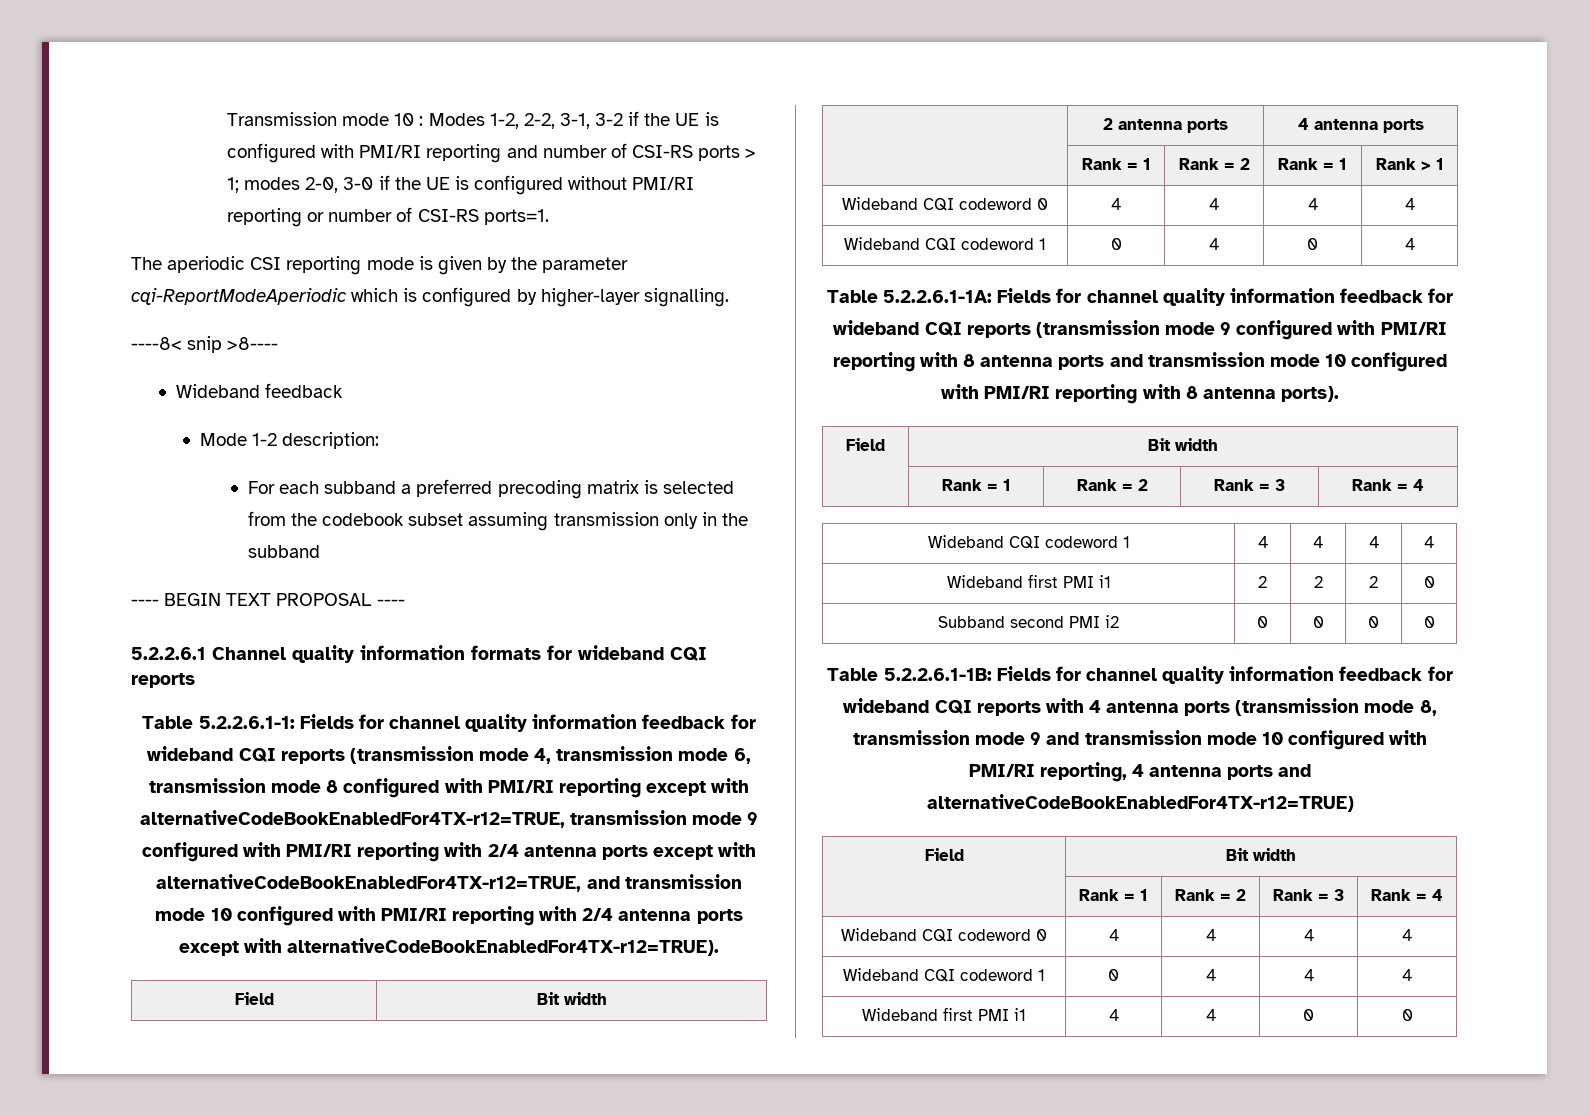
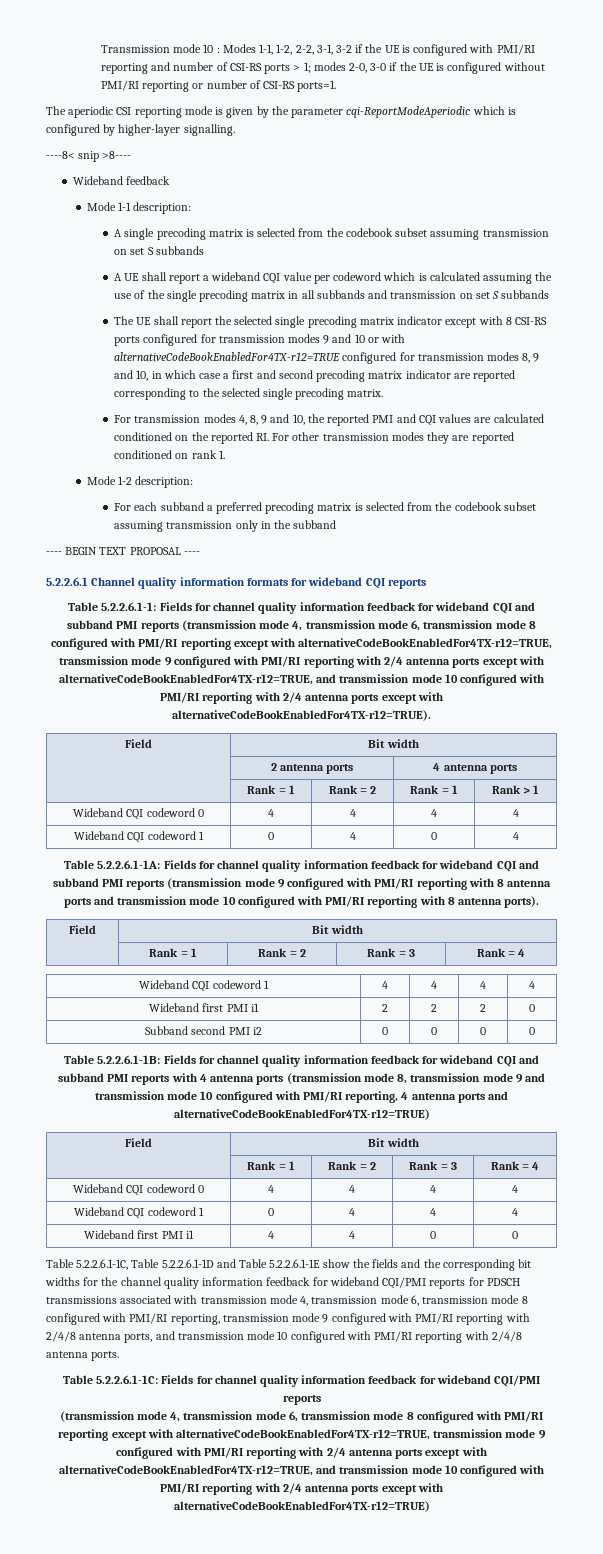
(485, 119) none -> [259,44,274,55] 1-1,
(344, 390) none -> [86,202,192,214] [114,228,549,240] [114,246,204,255] [114,272,553,284] [114,290,550,302] [114,316,548,328] [114,334,406,346] [114,352,540,364] [114,370,516,382] [114,388,384,400] [114,414,544,426] [114,432,514,444] [114,450,225,459] // Mode 1-1 description: // A single precoding matrix is selected from the codebook subset assuming transmission on set S subbands // A UE shall report a wideband CQI value per codeword which is calculated assuming the use of the single precoding matrix in all subbands and transmission on set S subbands // The UE shall report the selected single precoding matrix indicator except with 8 CSI-RS ports configured for transmission modes 9 and 10 or with alternativeCodeBookEnabledFor4TX-r12=TRUE configured for transmission modes 8, 9 and 10, in which case a first and second precoding matrix indicator are reported corresponding to the selected single precoding matrix. // For transmission modes 4, 8, 9 and 10, the reported PMI and CQI values are calculated conditioned on the reported RI. For other transmission modes they are reported conditioned on rank 1.
(276, 755) none -> [514,602,535,611] [67,620,138,629] and subband PMI
(962, 329) none -> [518,860,539,869] [52,878,123,887] and subband PMI
(972, 707) none -> [518,1055,539,1064] [57,1073,129,1082] and subband PMI
(1413, 1015) none -> [46,1259,532,1271] [45,1277,520,1289] [46,1295,528,1306] [46,1313,530,1325] [46,1331,522,1343] [46,1351,120,1361] [62,1375,541,1387] [282,1395,321,1405] [59,1411,544,1423] [58,1429,546,1441] [116,1447,487,1459] [58,1465,545,1477] [160,1483,443,1495] [173,1501,430,1512] // Table 5.2.2.6.1-1C, Table 5.2.2.6.1-1D and Table 5.2.2.6.1-1E show the fields and the corresponding bit widths for the channel quality information feedback for wideband CQI/PMI reports for PDSCH transmissions associated with transmission mode 4, transmission mode 6, transmission mode 8 configured with PMI/RI reporting, transmission mode 9 configured with PMI/RI reporting with 2/4/8 antenna ports, and transmission mode 10 configured with PMI/RI reporting with 2/4/8 antenna ports. // Table 5.2.2.6.1-1C: Fields for channel quality information feedback for wideband CQI/PMI reports // (transmission mode 4, transmission mode 6, transmission mode 8 configured with PMI/RI reporting except with alternativeCodeBookEnabledFor4TX-r12=TRUE, transmission mode 9 configured with PMI/RI reporting with 2/4 antenna ports except with alternativeCodeBookEnabledFor4TX-r12=TRUE, and transmission mode 10 configured with PMI/RI reporting with 2/4 antenna ports except with alternativeCodeBookEnabledFor4TX-r12=TRUE)

